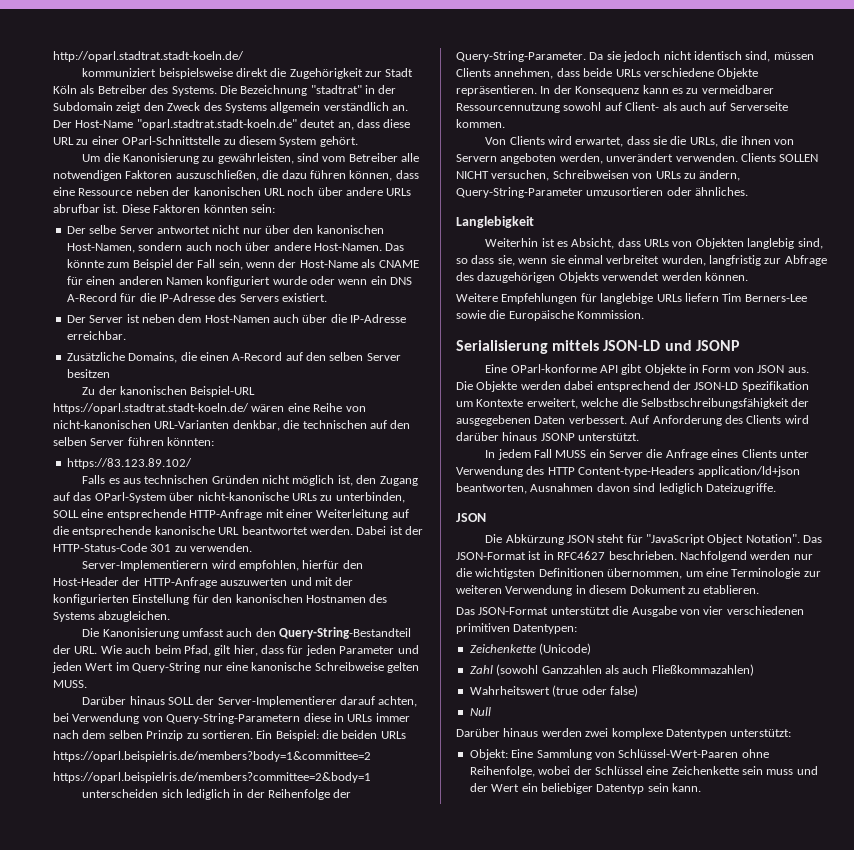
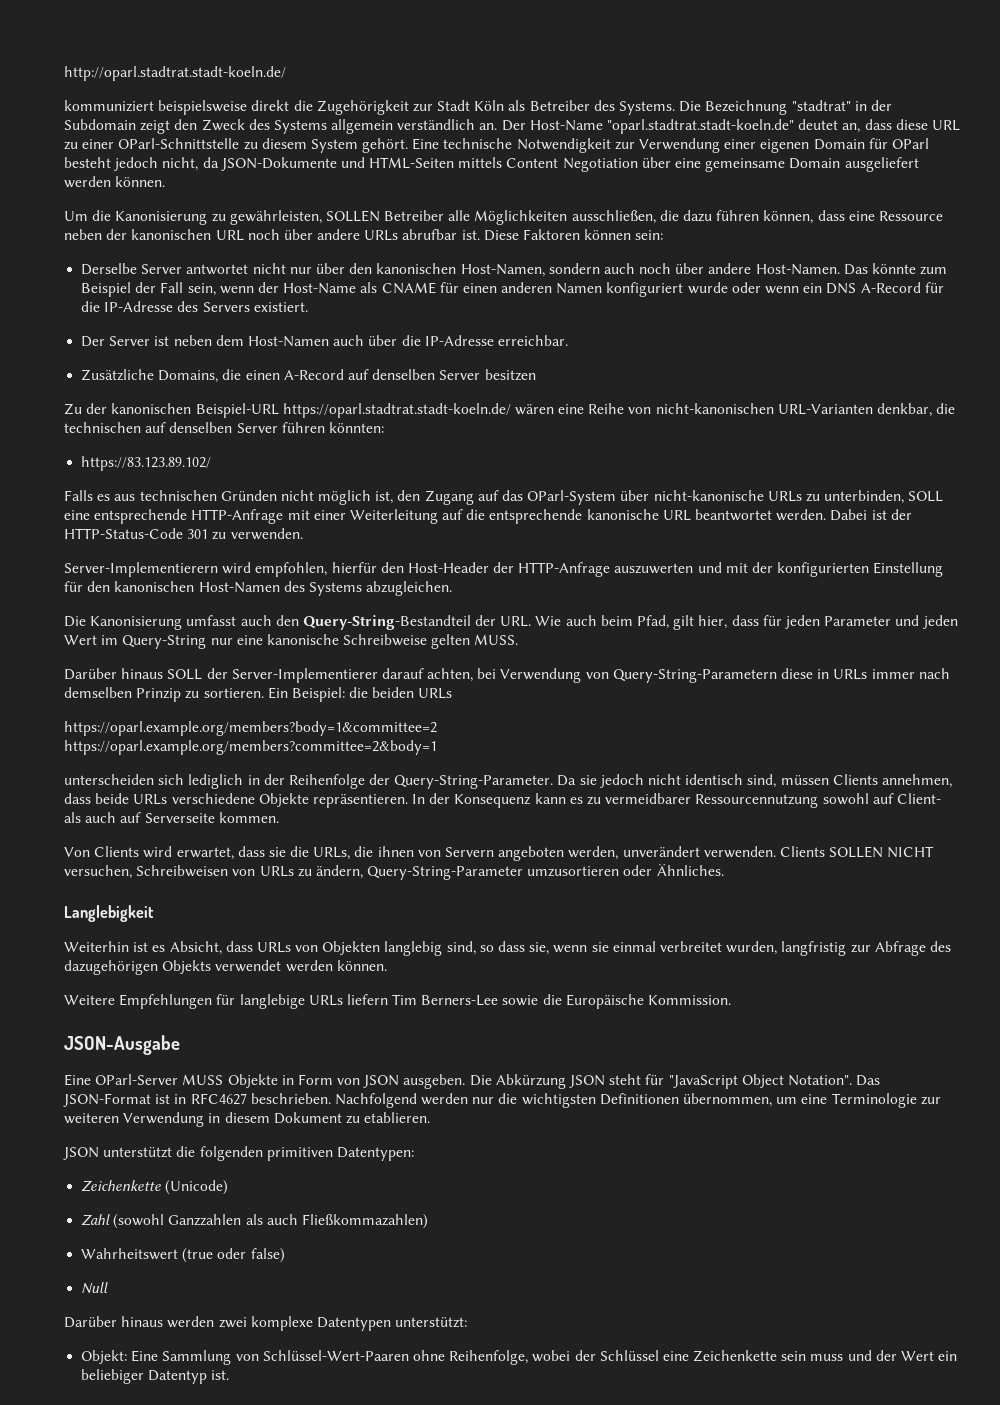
(358, 141) none -> [412,138,929,153] [64,157,919,172] [64,176,166,188] Eine technische Notwendigkeit zur Verwendung einer eigenen Domain für OParl besteht jedoch nicht, da JSON-Dokumente und HTML-Seiten mittels Content Negotiation über eine gemeinsame Domain ausgeliefert werden können.
[297,153,420,162] [53,170,259,181] sind vom Betreiber alle notwendigen Faktoren auszuschließen, -> [325,210,656,225] SOLLEN Betreiber alle Möglichkeiten ausschließen,
[203,204,248,213] könnten -> [584,229,632,240] können
[66,225,117,234] Der selbe -> [81,263,138,275] Derselbe
[306,352,364,361] den selben -> [372,369,436,380] denselben
[390,420,411,429] [53,437,87,446] den selben -> [169,422,233,433] denselben
[305,595,366,603] Hostnamen -> [198,582,280,593] Host-Namen
[82,730,143,739] dem selben -> [64,687,132,698] demselben
[53,751,371,762] [53,772,371,783] https://oparl.beispielris.de/members?body=1&committee=2 // https://oparl.beispielris.de/members?committee=2&body=1 -> [64,721,437,736] [64,740,437,755] https://oparl.example.org/members?body=1&committee=2 // https://oparl.example.org/members?committee=2&body=1
[695,187,749,196] ähnliches. -> [656,864,724,876] Ähnliches.
[456,340,740,354] [485,364,643,375] Serialisierung mittels JSON-LD und JSONP // Eine OParl-konforme API gibt -> [64,1035,180,1055] [64,1074,224,1086] JSON-Ausgabe // Eine OParl-Server MUSS
[787,367,809,373] [456,381,809,392] [456,398,810,409] [456,415,809,426] [456,432,640,441] [485,449,809,460] [456,466,800,477] [456,483,776,494] [456,513,486,522] aus. Die Objekte werden dabei entsprechend der JSON-LD Spezifikation um Kontexte erweitert, welche die Selbstbschreibungsfähigkeit der ausgegebenen Daten verbessert. Auf Anforderung des Clients wird darüber hinaus JSONP unterstützt. // In jedem Fall MUSS ein Server die Anfrage eines Clients unter Verwendung des HTTP Content-type-Headers application/ld+json beantworten, Ausnahmen davon sind lediglich Dateizugriffe. // JSON // -> [403,1074,466,1089] ausgeben.
[456,606,804,617] Das JSON-Format unterstützt die Ausgabe von vier verschiedenen -> [63,1146,263,1161] JSON unterstützt die folgenden
[647,783,701,792] sein kann. -> [211,1370,230,1380] ist.

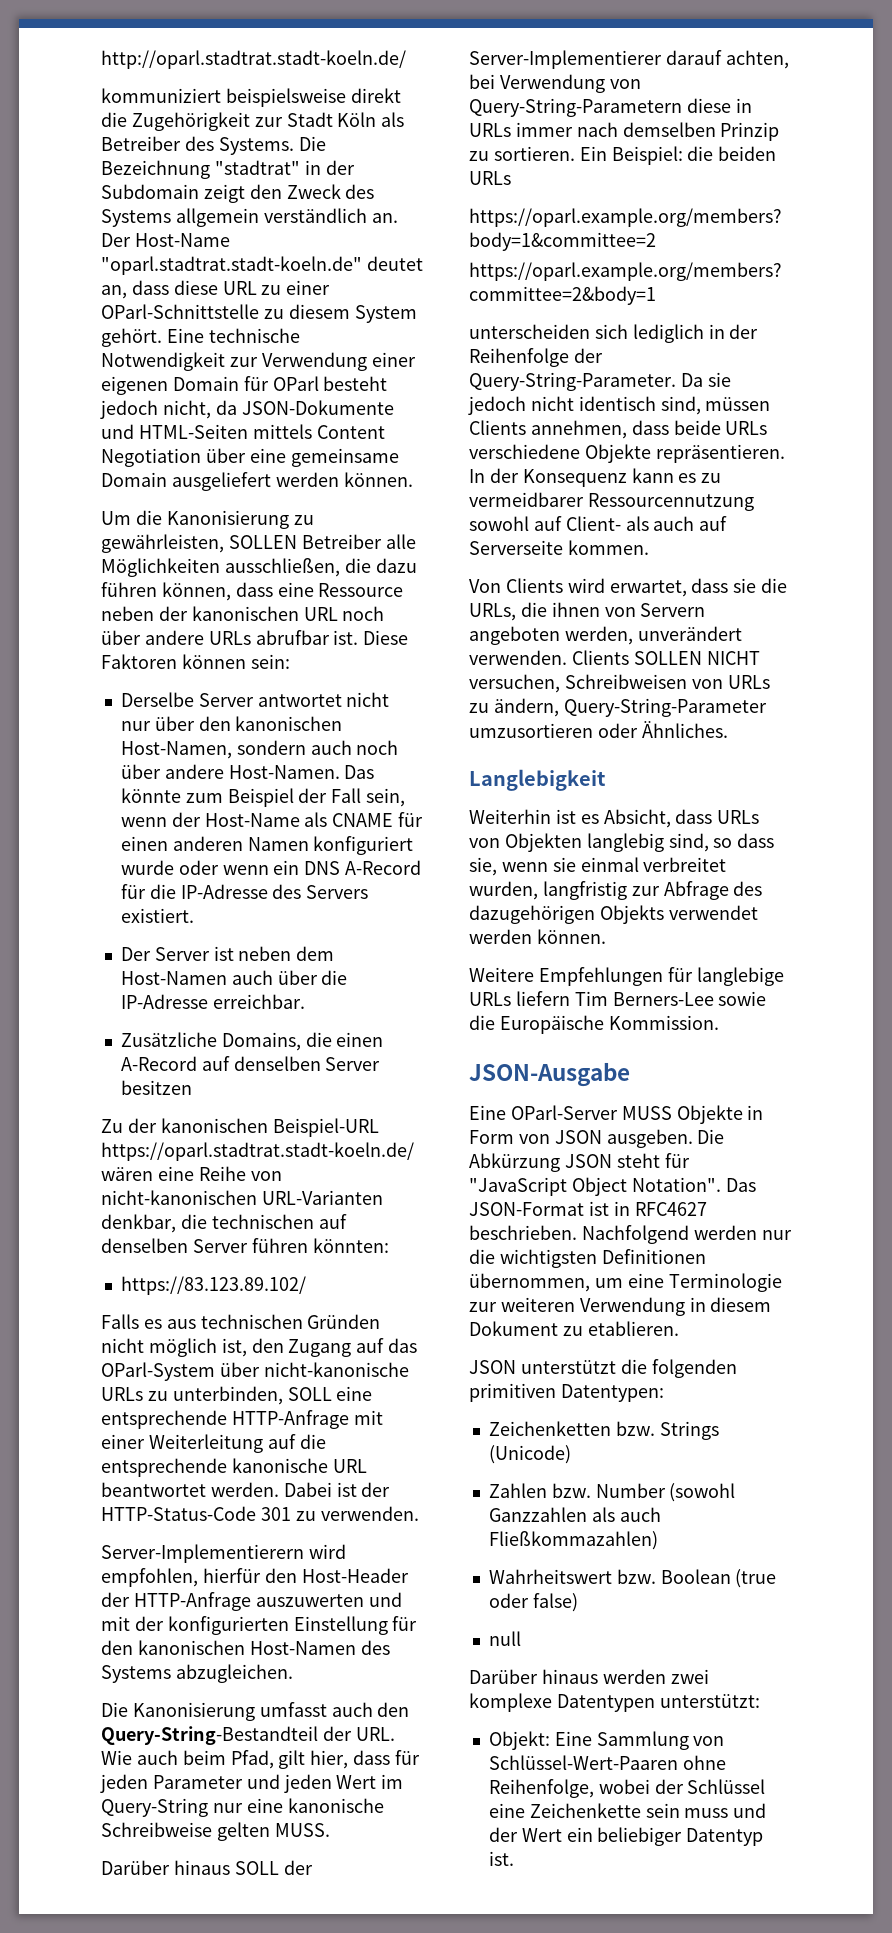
[81,1180,229,1195] [81,1214,111,1226] Zeichenkette (Unicode) // Zahl -> [488,1421,719,1440] [488,1445,571,1464] [488,1483,666,1498] Zeichenketten bzw. Strings (Unicode) // Zahlen bzw. Number
(179, 1254) none -> [616,1569,731,1584] bzw. Boolean
[81,1282,109,1294] Null -> [488,1631,521,1646] null

